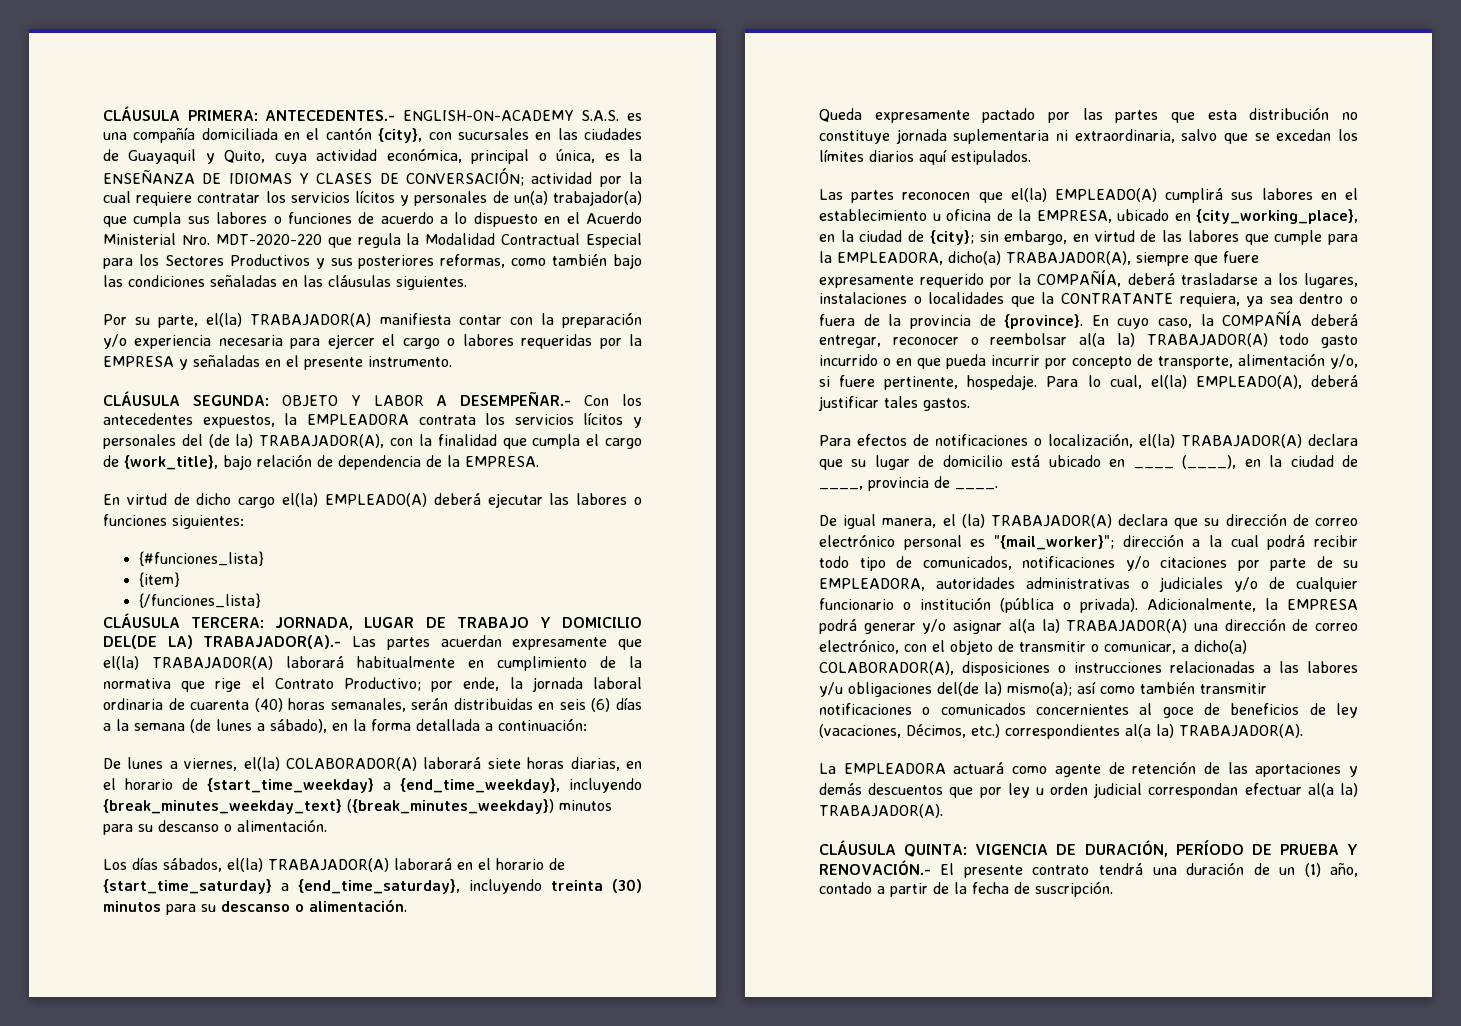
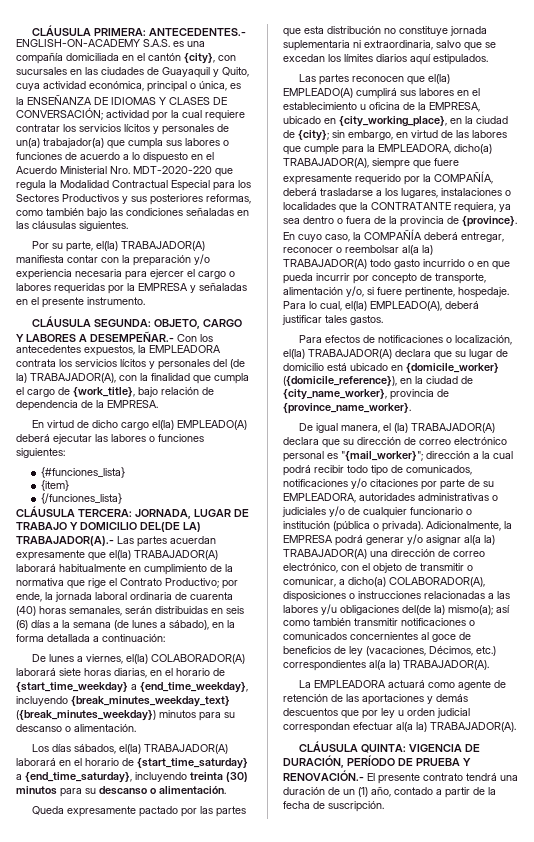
[281,395,424,407] OBJETO Y LABOR -> [154,319,243,329] [16,334,76,342] OBJETO, CARGO Y LABORES
[1133,455,1358,469] [819,476,998,491] ____ (____), en la ciudad de ____, provincia de ____. -> [406,362,499,373] [283,375,473,386] [283,388,449,400] [283,402,411,414] {domicile_worker} ({domicile_reference}), en la ciudad de {city_name_worker}, provincia de {province_name_worker}.

